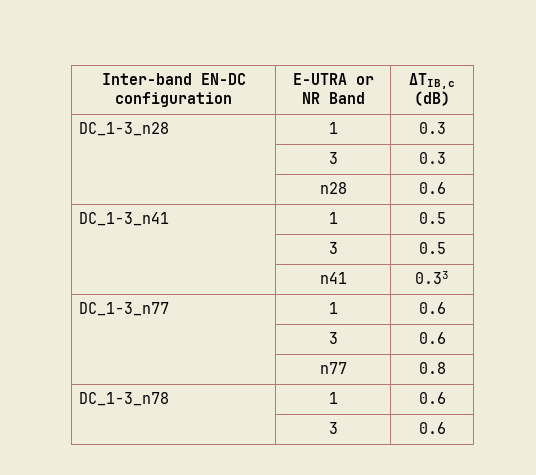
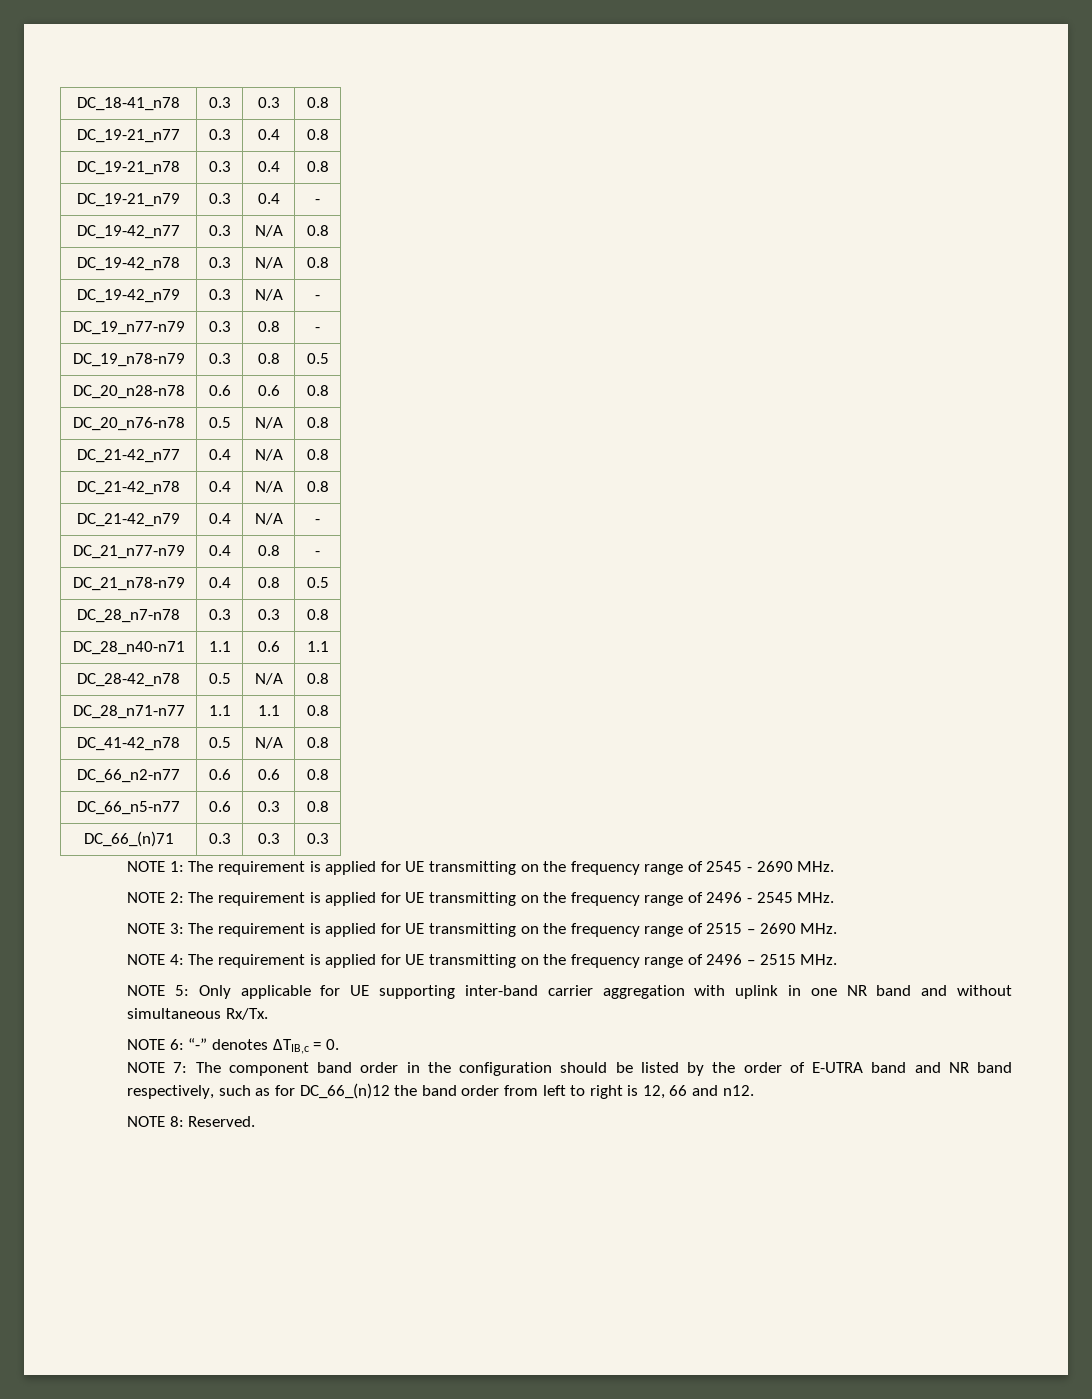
[101,73,246,85] [115,92,232,107] [292,73,374,85] [301,92,365,104] [409,73,455,89] [414,91,450,106] [79,122,170,136] [328,122,338,134] [418,122,446,134] [328,152,338,164] [418,152,446,164] [319,182,347,194] [418,182,446,194] [79,212,170,226] [328,212,338,224] [418,212,446,224] [328,242,338,254] [418,242,446,254] [319,272,347,284] [415,271,449,284] [79,302,170,316] [328,302,338,314] [418,302,446,314] [328,332,338,344] [418,332,446,344] [319,362,347,374] [418,362,446,374] [79,392,170,406] [328,392,338,404] [418,392,446,404] [328,422,338,434] [418,422,446,434] Inter-band EN-DC configuration | E-UTRA or NR Band | ΔTIB,c (dB) // DC_1-3_n28 | 1 | 0.3 // | 3 | 0.3 // | n28 | 0.6 // DC_1-3_n41 | 1 | 0.5 // | 3 | 0.5 // | n41 | 0.33 // DC_1-3_n77 | 1 | 0.6 // | 3 | 0.6 // | n77 | 0.8 // DC_1-3_n78 | 1 | 0.6 // | 3 | 0.6 -> [77,97,180,111] [208,97,231,108] [257,97,280,108] [306,97,329,108] [77,129,180,143] [208,129,231,140] [257,129,280,140] [306,129,329,140] [77,161,180,175] [208,161,231,172] [257,161,280,172] [306,161,329,172] [77,193,180,207] [208,193,231,204] [257,193,280,204] [315,199,320,204] [77,225,180,239] [208,225,231,236] [254,225,283,237] [306,225,329,236] [77,257,180,271] [208,257,231,268] [254,257,283,269] [306,257,329,268] [77,289,180,303] [208,289,231,300] [254,289,283,301] [315,295,320,300] [72,321,185,335] [208,321,231,332] [257,321,280,332] [315,327,320,332] [72,353,185,367] [208,353,231,364] [257,353,280,364] [306,353,329,364] [72,385,185,399] [208,385,231,396] [257,385,280,396] [306,385,329,396] [72,417,185,431] [208,417,231,428] [254,417,283,429] [306,417,329,428] [77,449,180,463] [208,449,231,460] [254,449,283,461] [306,449,329,460] [77,481,180,495] [208,481,231,492] [254,481,283,493] [306,481,329,492] [77,513,180,527] [208,513,231,524] [254,513,283,525] [315,519,320,524] [72,545,185,559] [208,545,231,556] [257,545,280,556] [315,551,320,556] [72,577,185,591] [208,577,231,588] [257,577,280,588] [306,577,329,588] [77,609,180,623] [208,609,231,620] [257,609,280,620] [306,609,329,620] [72,641,185,655] [208,641,231,652] [257,641,280,652] [306,641,329,652] [77,673,180,687] [208,673,231,684] [254,673,283,685] [306,673,329,684] [72,705,185,719] [208,705,231,716] [257,705,280,716] [306,705,329,716] [77,737,180,751] [208,737,231,748] [254,737,283,749] [306,737,329,748] [77,769,180,783] [208,769,231,780] [257,769,280,780] [306,769,329,780] [77,801,180,815] [208,801,231,812] [257,801,280,812] [306,801,329,812] [83,831,174,847] [208,833,231,844] [257,833,280,844] [306,833,329,844] [127,861,835,875] [127,892,835,906] [127,923,838,937] [127,954,838,968] [127,985,1012,999] [127,1008,268,1020] [127,1038,339,1054] [127,1062,1013,1076] [127,1083,754,1099] [127,1116,256,1127] DC_18-41_n78 | 0.3 | 0.3 | 0.8 // DC_19-21_n77 | 0.3 | 0.4 | 0.8 // DC_19-21_n78 | 0.3 | 0.4 | 0.8 // DC_19-21_n79 | 0.3 | 0.4 | - // DC_19-42_n77 | 0.3 | N/A | 0.8 // DC_19-42_n78 | 0.3 | N/A | 0.8 // DC_19-42_n79 | 0.3 | N/A | - // DC_19_n77-n79 | 0.3 | 0.8 | - // DC_19_n78-n79 | 0.3 | 0.8 | 0.5 // DC_20_n28-n78 | 0.6 | 0.6 | 0.8 // DC_20_n76-n78 | 0.5 | N/A | 0.8 // DC_21-42_n77 | 0.4 | N/A | 0.8 // DC_21-42_n78 | 0.4 | N/A | 0.8 // DC_21-42_n79 | 0.4 | N/A | - // DC_21_n77-n79 | 0.4 | 0.8 | - // DC_21_n78-n79 | 0.4 | 0.8 | 0.5 // DC_28_n7-n78 | 0.3 | 0.3 | 0.8 // DC_28_n40-n71 | 1.1 | 0.6 | 1.1 // DC_28-42_n78 | 0.5 | N/A | 0.8 // DC_28_n71-n77 | 1.1 | 1.1 | 0.8 // DC_41-42_n78 | 0.5 | N/A | 0.8 // DC_66_n2-n77 | 0.6 | 0.6 | 0.8 // DC_66_n5-n77 | 0.6 | 0.3 | 0.8 // DC_66_(n)71 | 0.3 | 0.3 | 0.3 // NOTE 1: The requirement is applied for UE transmitting on the frequency range of 2545 - 2690 MHz. // NOTE 2: The requirement is applied for UE transmitting on the frequency range of 2496 - 2545 MHz. // NOTE 3: The requirement is applied for UE transmitting on the frequency range of 2515 – 2690 MHz. // NOTE 4: The requirement is applied for UE transmitting on the frequency range of 2496 – 2515 MHz. // NOTE 5: Only applicable for UE supporting inter-band carrier aggregation with uplink in one NR band and without simultaneous Rx/Tx. // NOTE 6: “-” denotes ΔTIB,c = 0. // NOTE 7: The component band order in the configuration should be listed by the order of E-UTRA band and NR band respectively, such as for DC_66_(n)12 the band order from left to right is 12, 66 and n12. // NOTE 8: Reserved.

